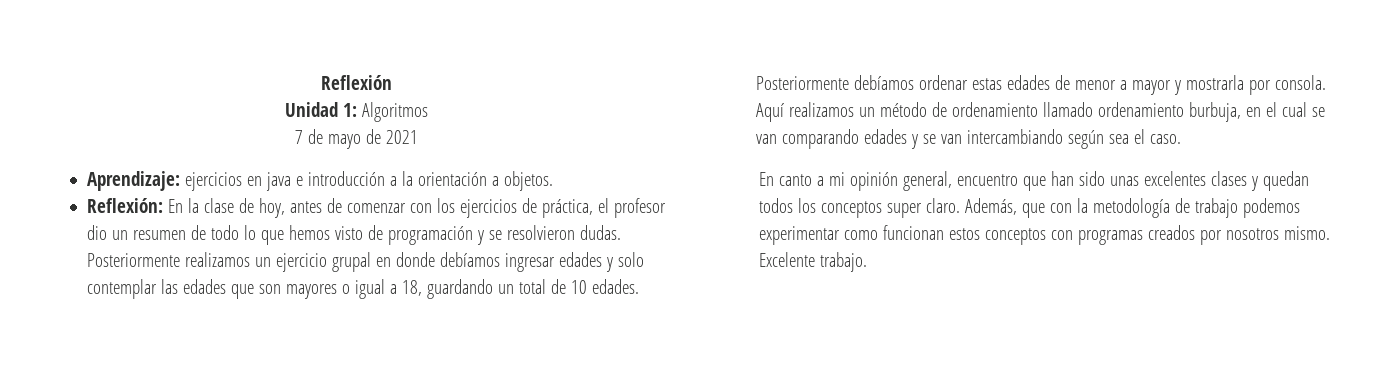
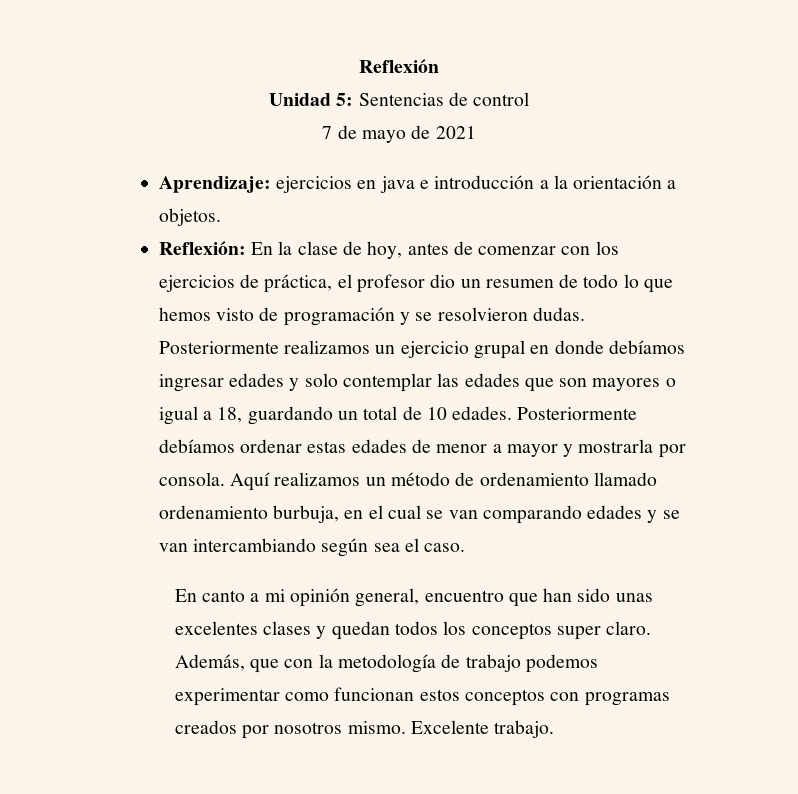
[343,102,428,122] 1: Algoritmos -> [336,92,530,106] 5: Sentencias de control

